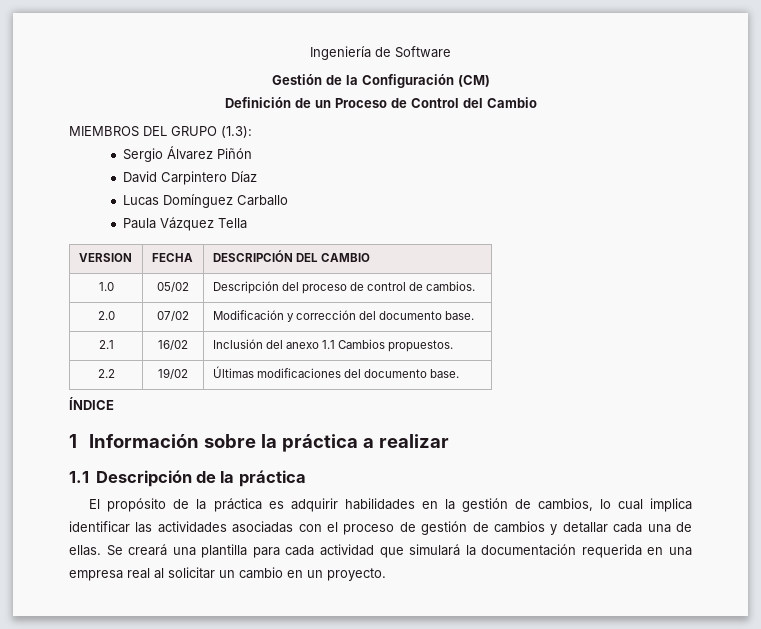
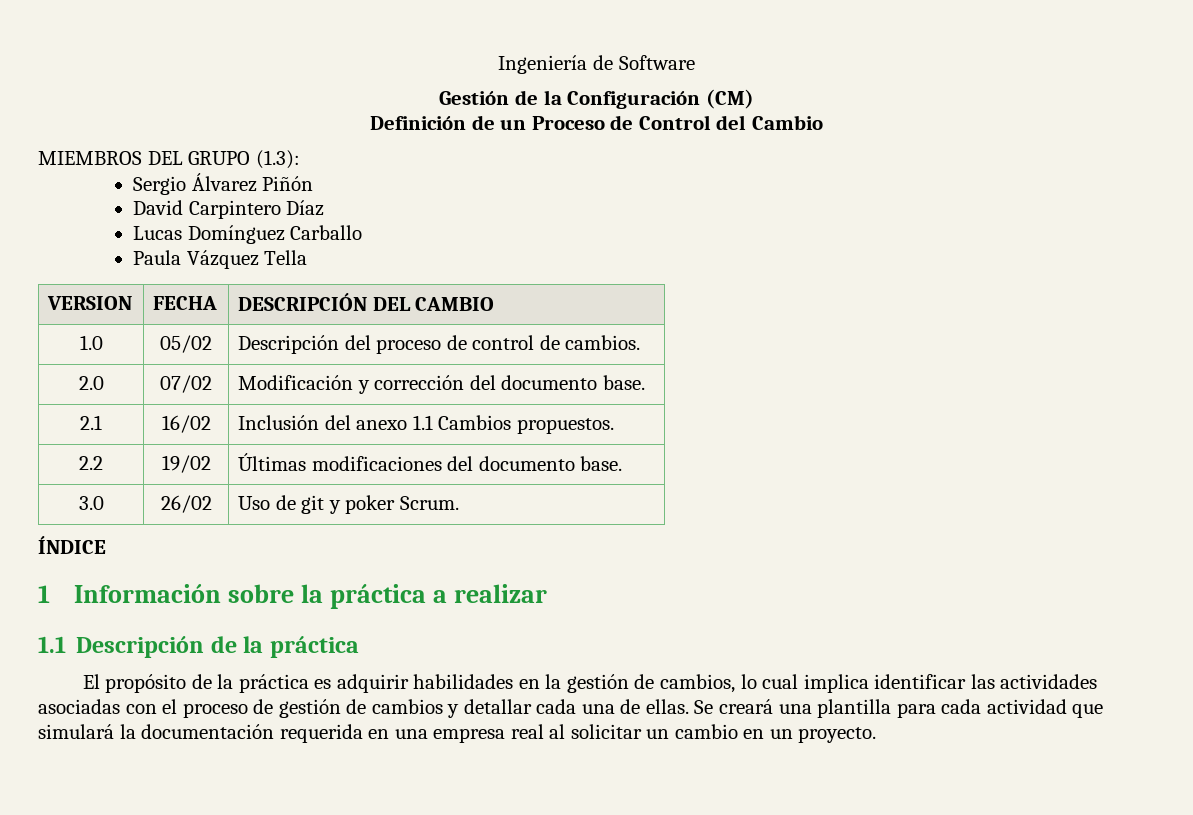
(460, 373) none -> [78,496,104,510] [160,495,212,513] [238,495,459,514] // 3.0 | 26/02 | Uso de git y poker Scrum.

